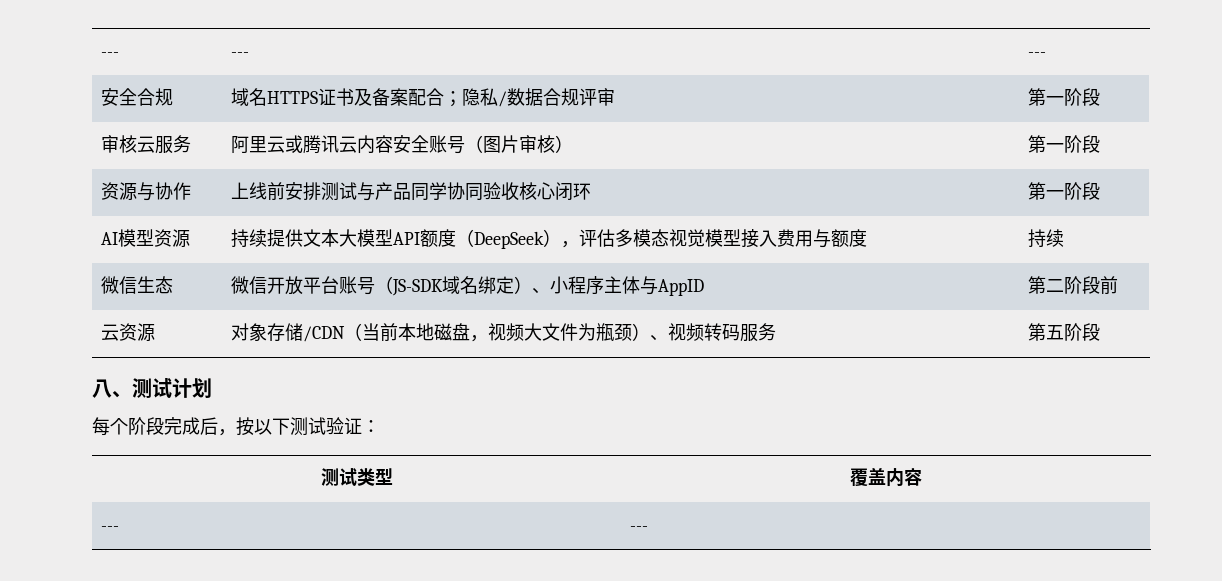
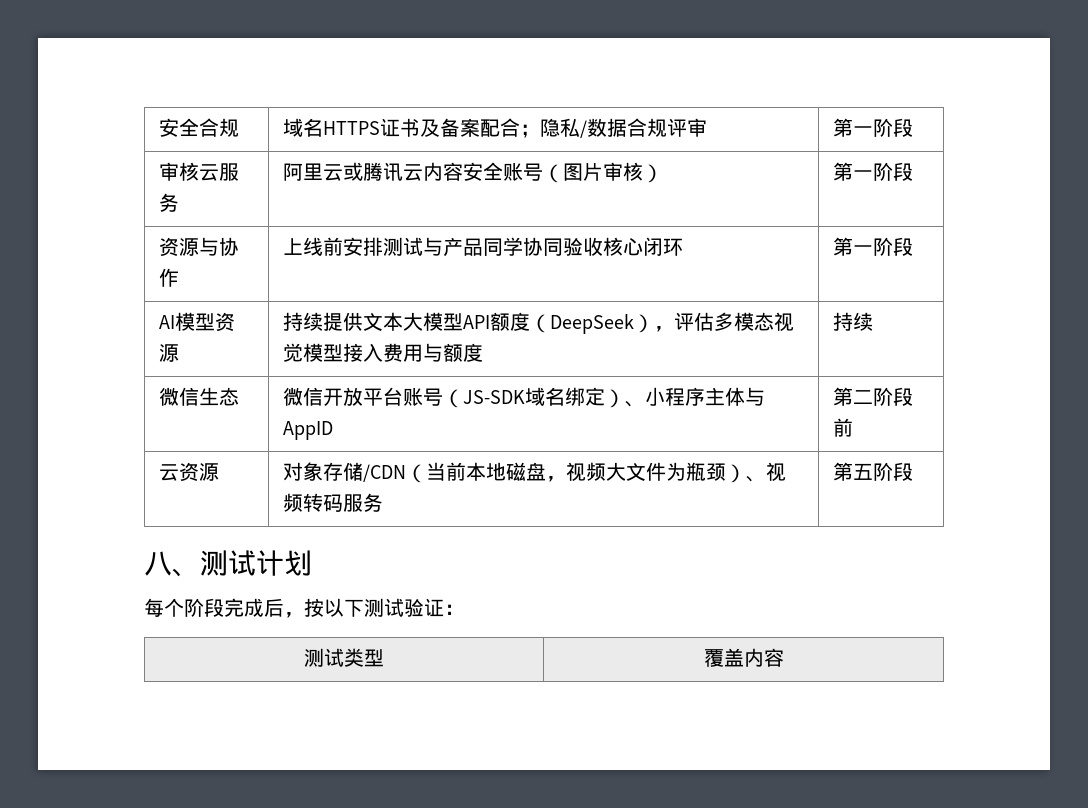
[100,52,119,57] [230,52,249,57] [1027,52,1046,57] --- | --- | --- // -> (158, 127) none
[100,526,119,531] [629,526,648,531] // --- | --- -> (784, 657) none

